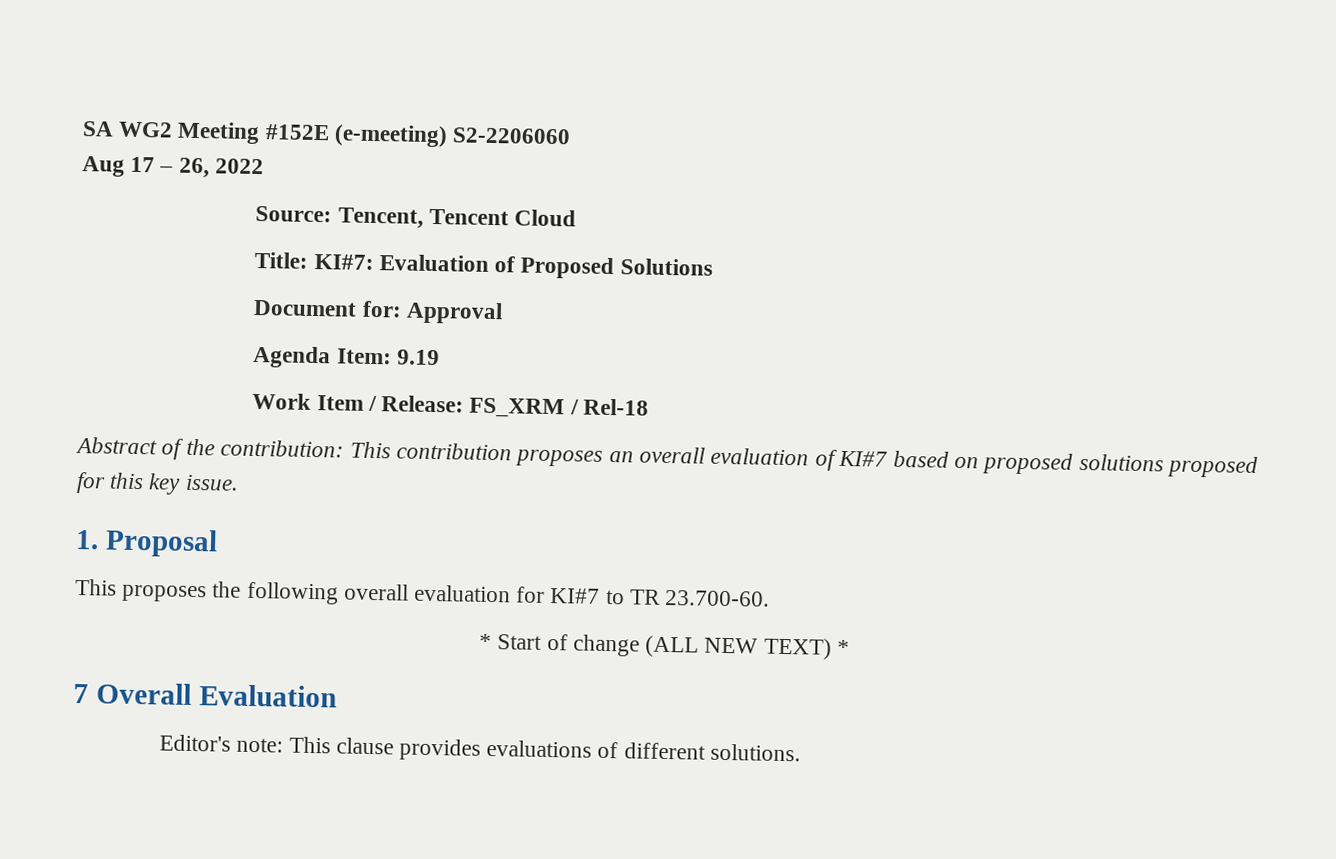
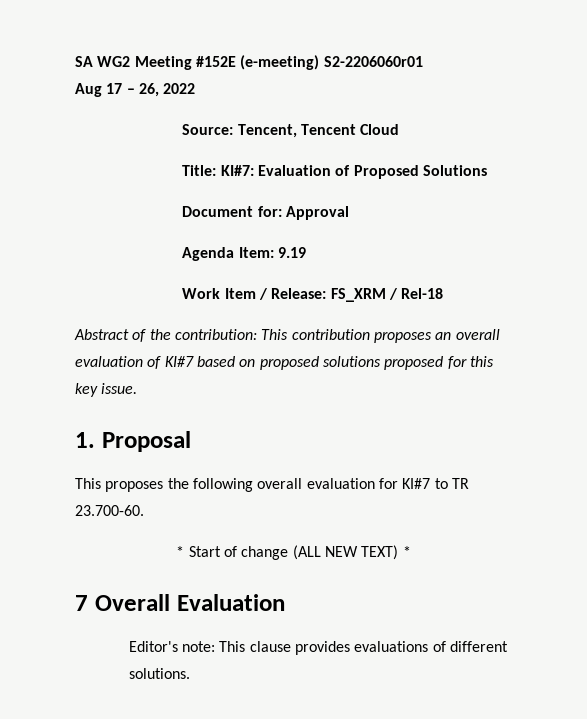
[452,127,572,145] S2-2206060 -> [323,56,423,67] S2-2206060r01

